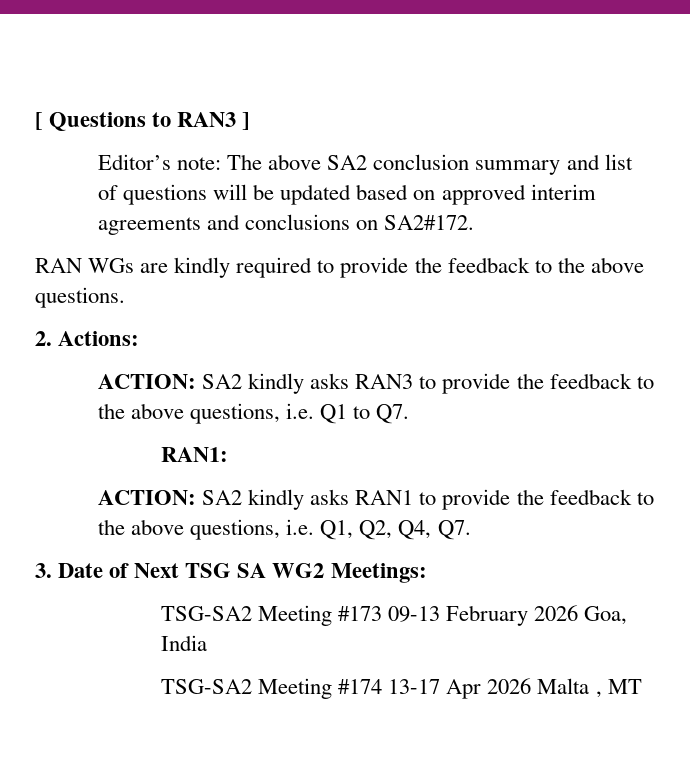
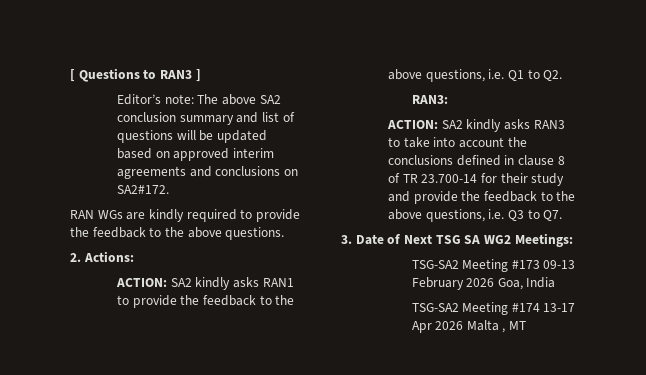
[355,374,414,389] RAN3 -> [262,278,294,287] RAN1
[376,404,410,424] [160,447,228,462] [97,489,654,510] [97,519,432,540] Q7. // RAN1: // ACTION: SA2 kindly asks RAN1 to provide the feedback to the above questions, i.e. Q1, Q2, Q4, -> [543,70,563,81] [411,95,448,104] [387,119,565,132] [388,137,527,148] [388,155,565,166] [388,173,565,186] [388,191,576,204] [388,209,540,222] Q2. // RAN3: // ACTION: SA2 kindly asks RAN3 to take into account the conclusions defined in clause 8 of TR 23.700-14 for their study and provide the feedback to the above questions, i.e. Q3 to

